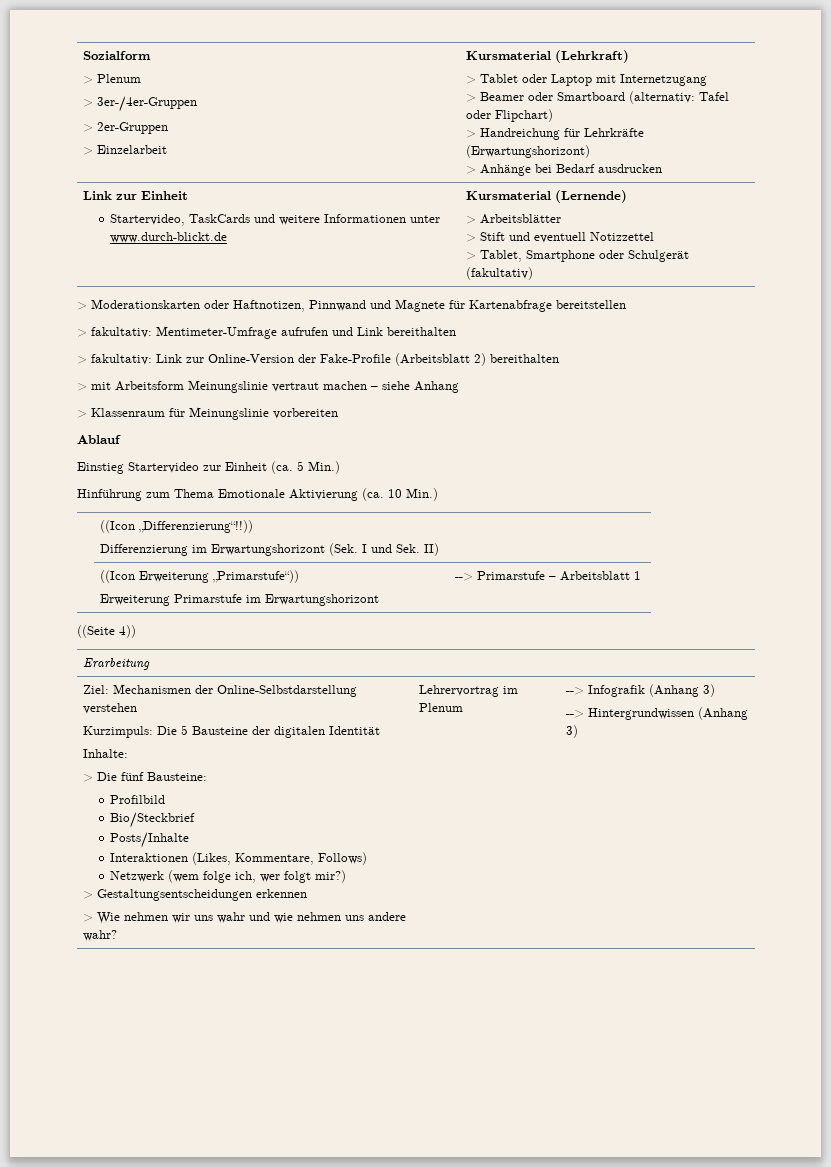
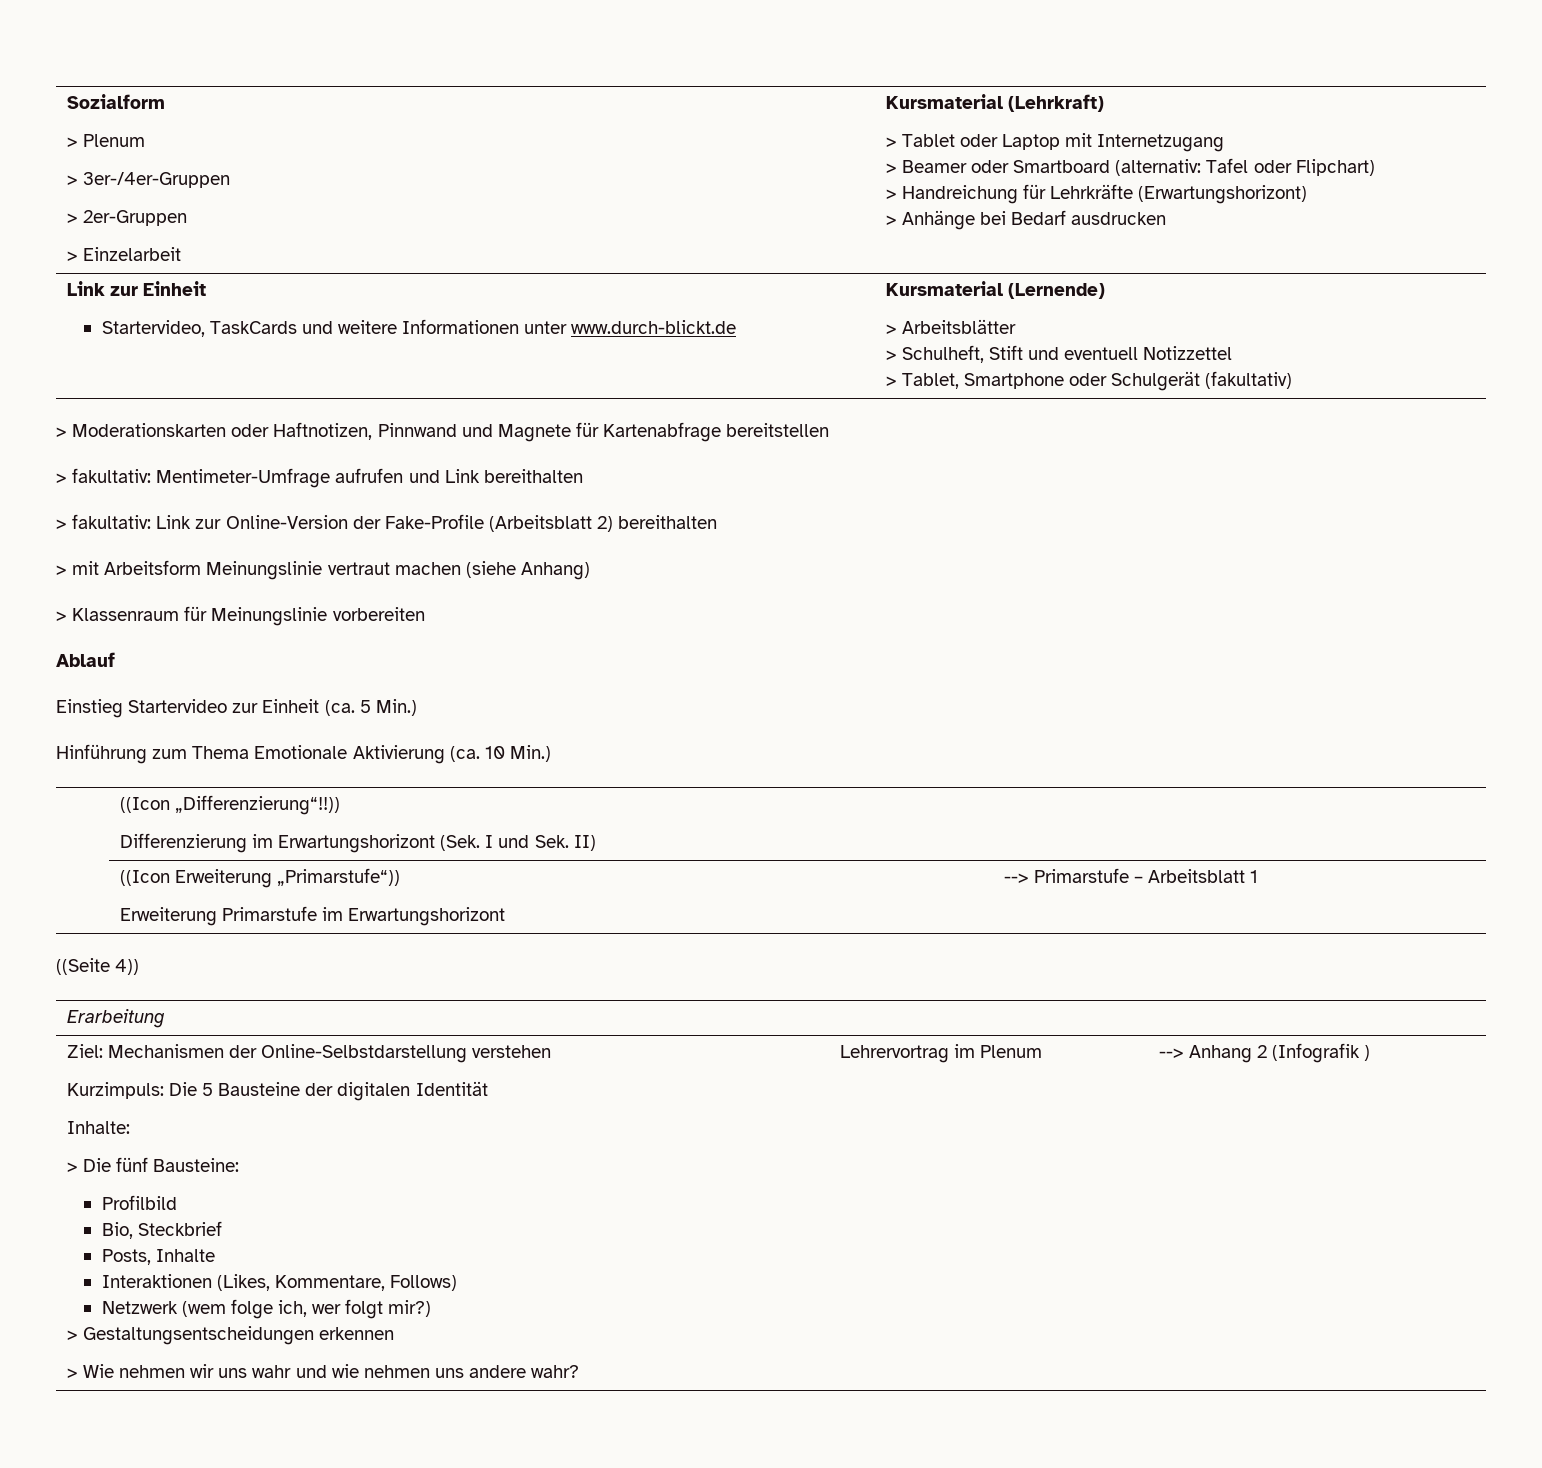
(476, 238) none -> [901,345,984,363] Schulheft,
[371,381,459,393] – siehe Anhang -> [465,561,590,580] (siehe Anhang)
[110,812,196,828] [110,832,190,848] Bio/Steckbrief // Posts/Inhalte -> [101,1221,222,1239] [101,1249,215,1265] Bio, Steckbrief // Posts, Inhalte
[587,684,715,697] [565,707,748,720] [565,725,578,738] Infografik (Anhang 3) // --> Hintergrundwissen (Anhang 3) -> [1188,1043,1371,1063] Anhang 2 (Infografik )

